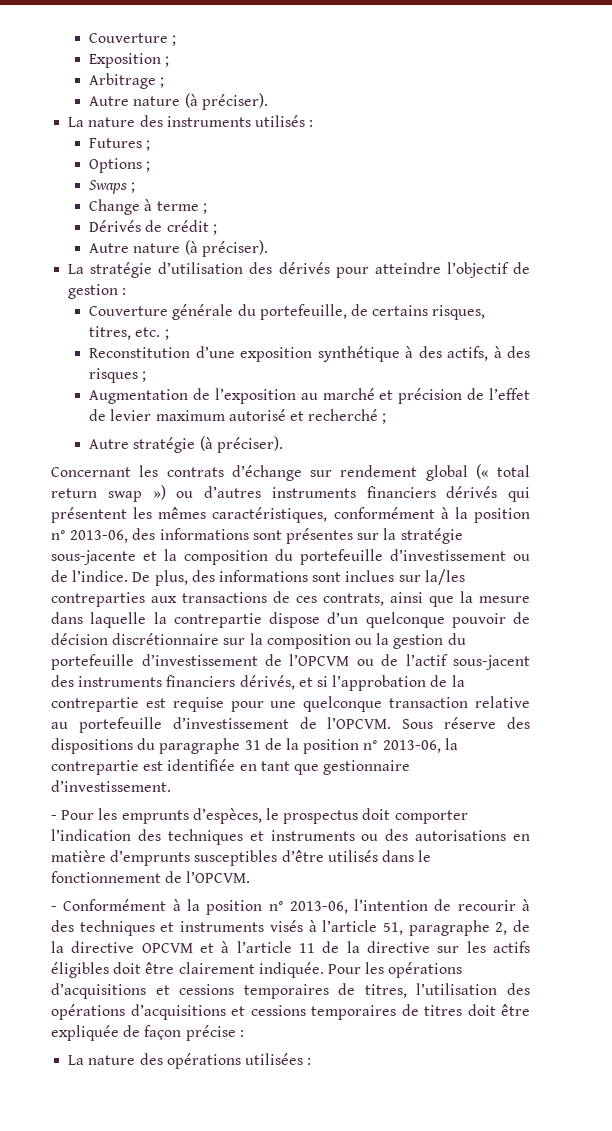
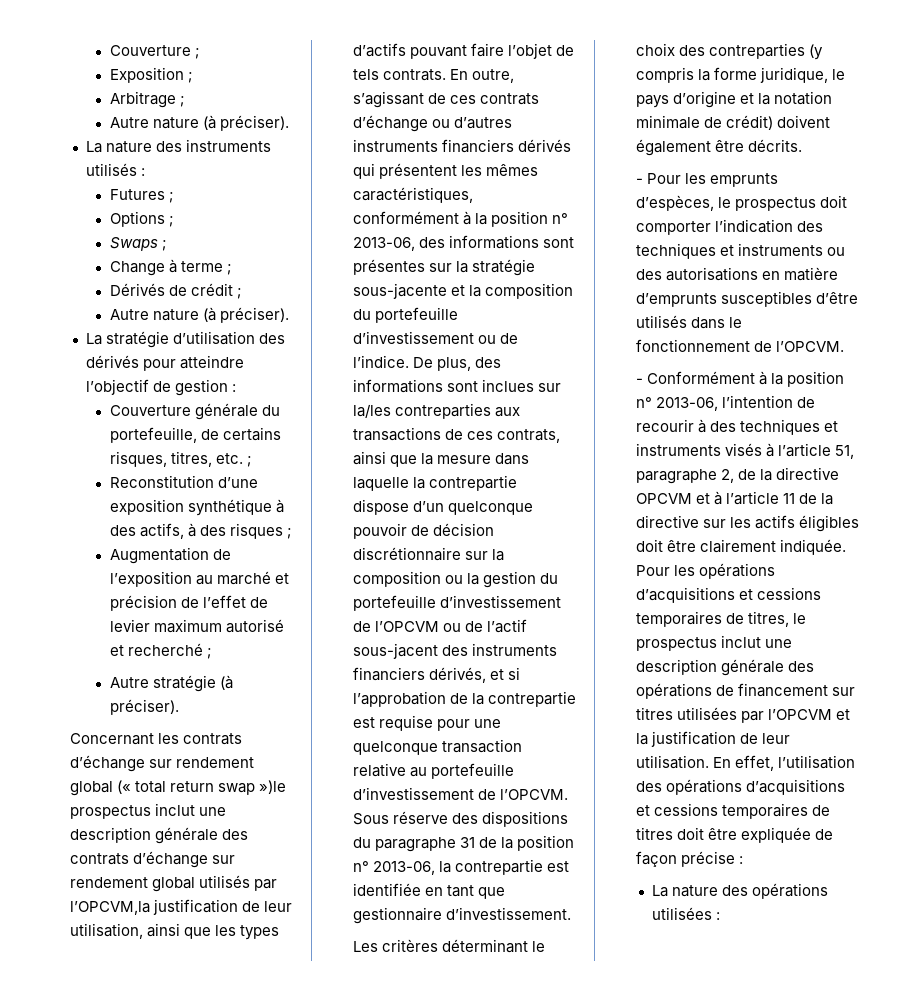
[152,485,166,500] ») -> [258,780,286,794] [69,803,226,819] [69,827,248,844] [69,851,235,868] [69,875,277,892] [69,899,292,915] [69,923,279,940] [352,43,574,59] [352,69,514,83] [352,91,539,108] [352,115,428,132] »)le prospectus inclut une description générale des contrats d’échange sur rendement global utilisés par l’OPCVM,la justification de leur utilisation, ainsi que les types d’actifs pouvant faire l’objet de tels contrats. En outre, s’agissant de ces contrats d’échange
(172, 786) none -> [352,939,545,953] [635,43,823,60] [635,67,845,83] [635,91,832,108] [635,115,830,130] [635,139,802,156] // Les critères déterminant le choix des contreparties (y compris la forme juridique, le pays d’origine et la notation minimale de crédit) doivent également être décrits.
(407, 991) none -> [792,613,806,624] [635,635,792,651] [635,659,814,676] [635,683,855,699] [635,707,850,723] [635,731,790,747] [635,755,774,771] le prospectus inclut une description générale des opérations de financement sur titres utilisées par l’OPCVM et la justification de leur utilisation. En effet,

